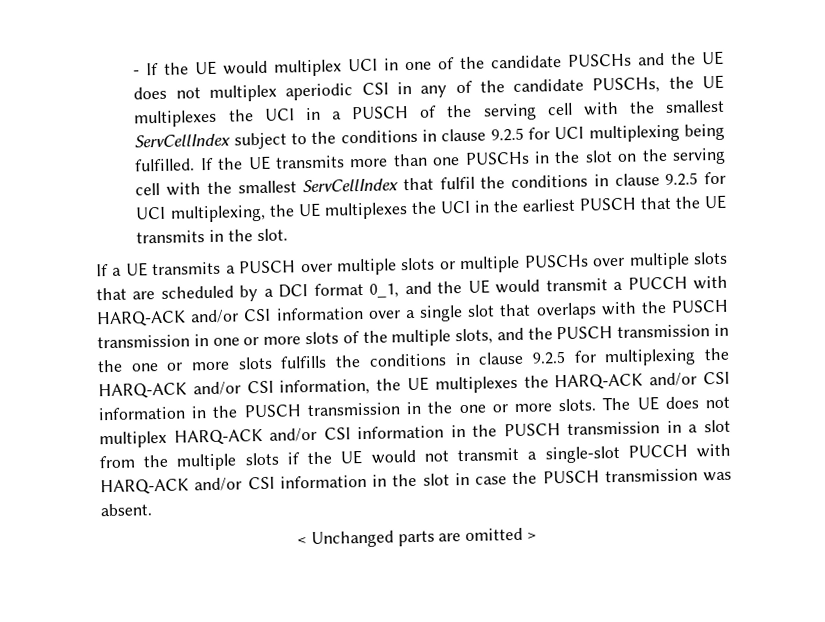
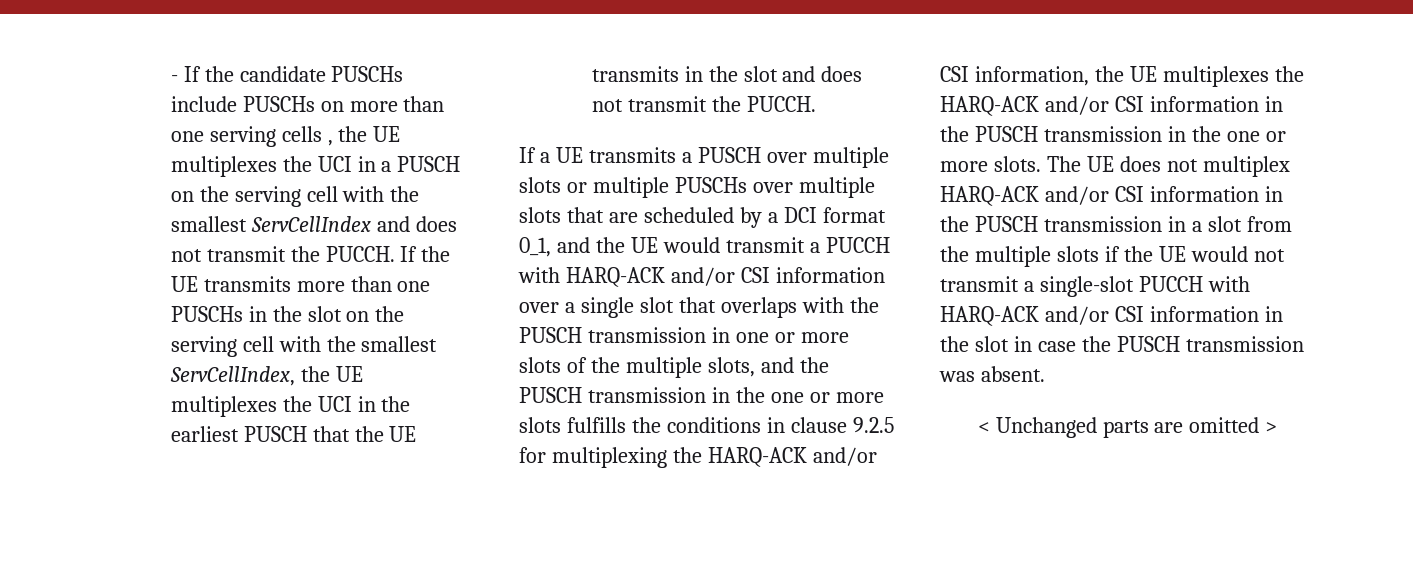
[195,50,724,77] [133,77,661,102] UE would multiplex UCI in one of the candidate PUSCHs and the UE does not multiplex aperiodic CSI in any of the candidate PUSCHs, -> [239,66,404,82] [170,96,445,112] [170,126,333,147] candidate PUSCHs include PUSCHs on more than one serving cells ,
[419,99,726,121] [134,123,726,150] [134,158,196,172] of the serving cell with the smallest ServCellIndex subject to the conditions in clause 9.2.5 for UCI multiplexing being fulfilled. -> [170,186,420,207] [170,216,457,232] [170,246,395,262] on the serving cell with the smallest ServCellIndex and does not transmit the PUCCH.
[302,171,726,193] [135,204,266,223] ServCellIndex that fulfil the conditions in clause 9.2.5 for UCI multiplexing, -> [169,366,295,386] ServCellIndex,
[256,228,288,242] slot. -> [743,66,863,82] [591,96,816,112] slot and does not transmit the PUCCH.

